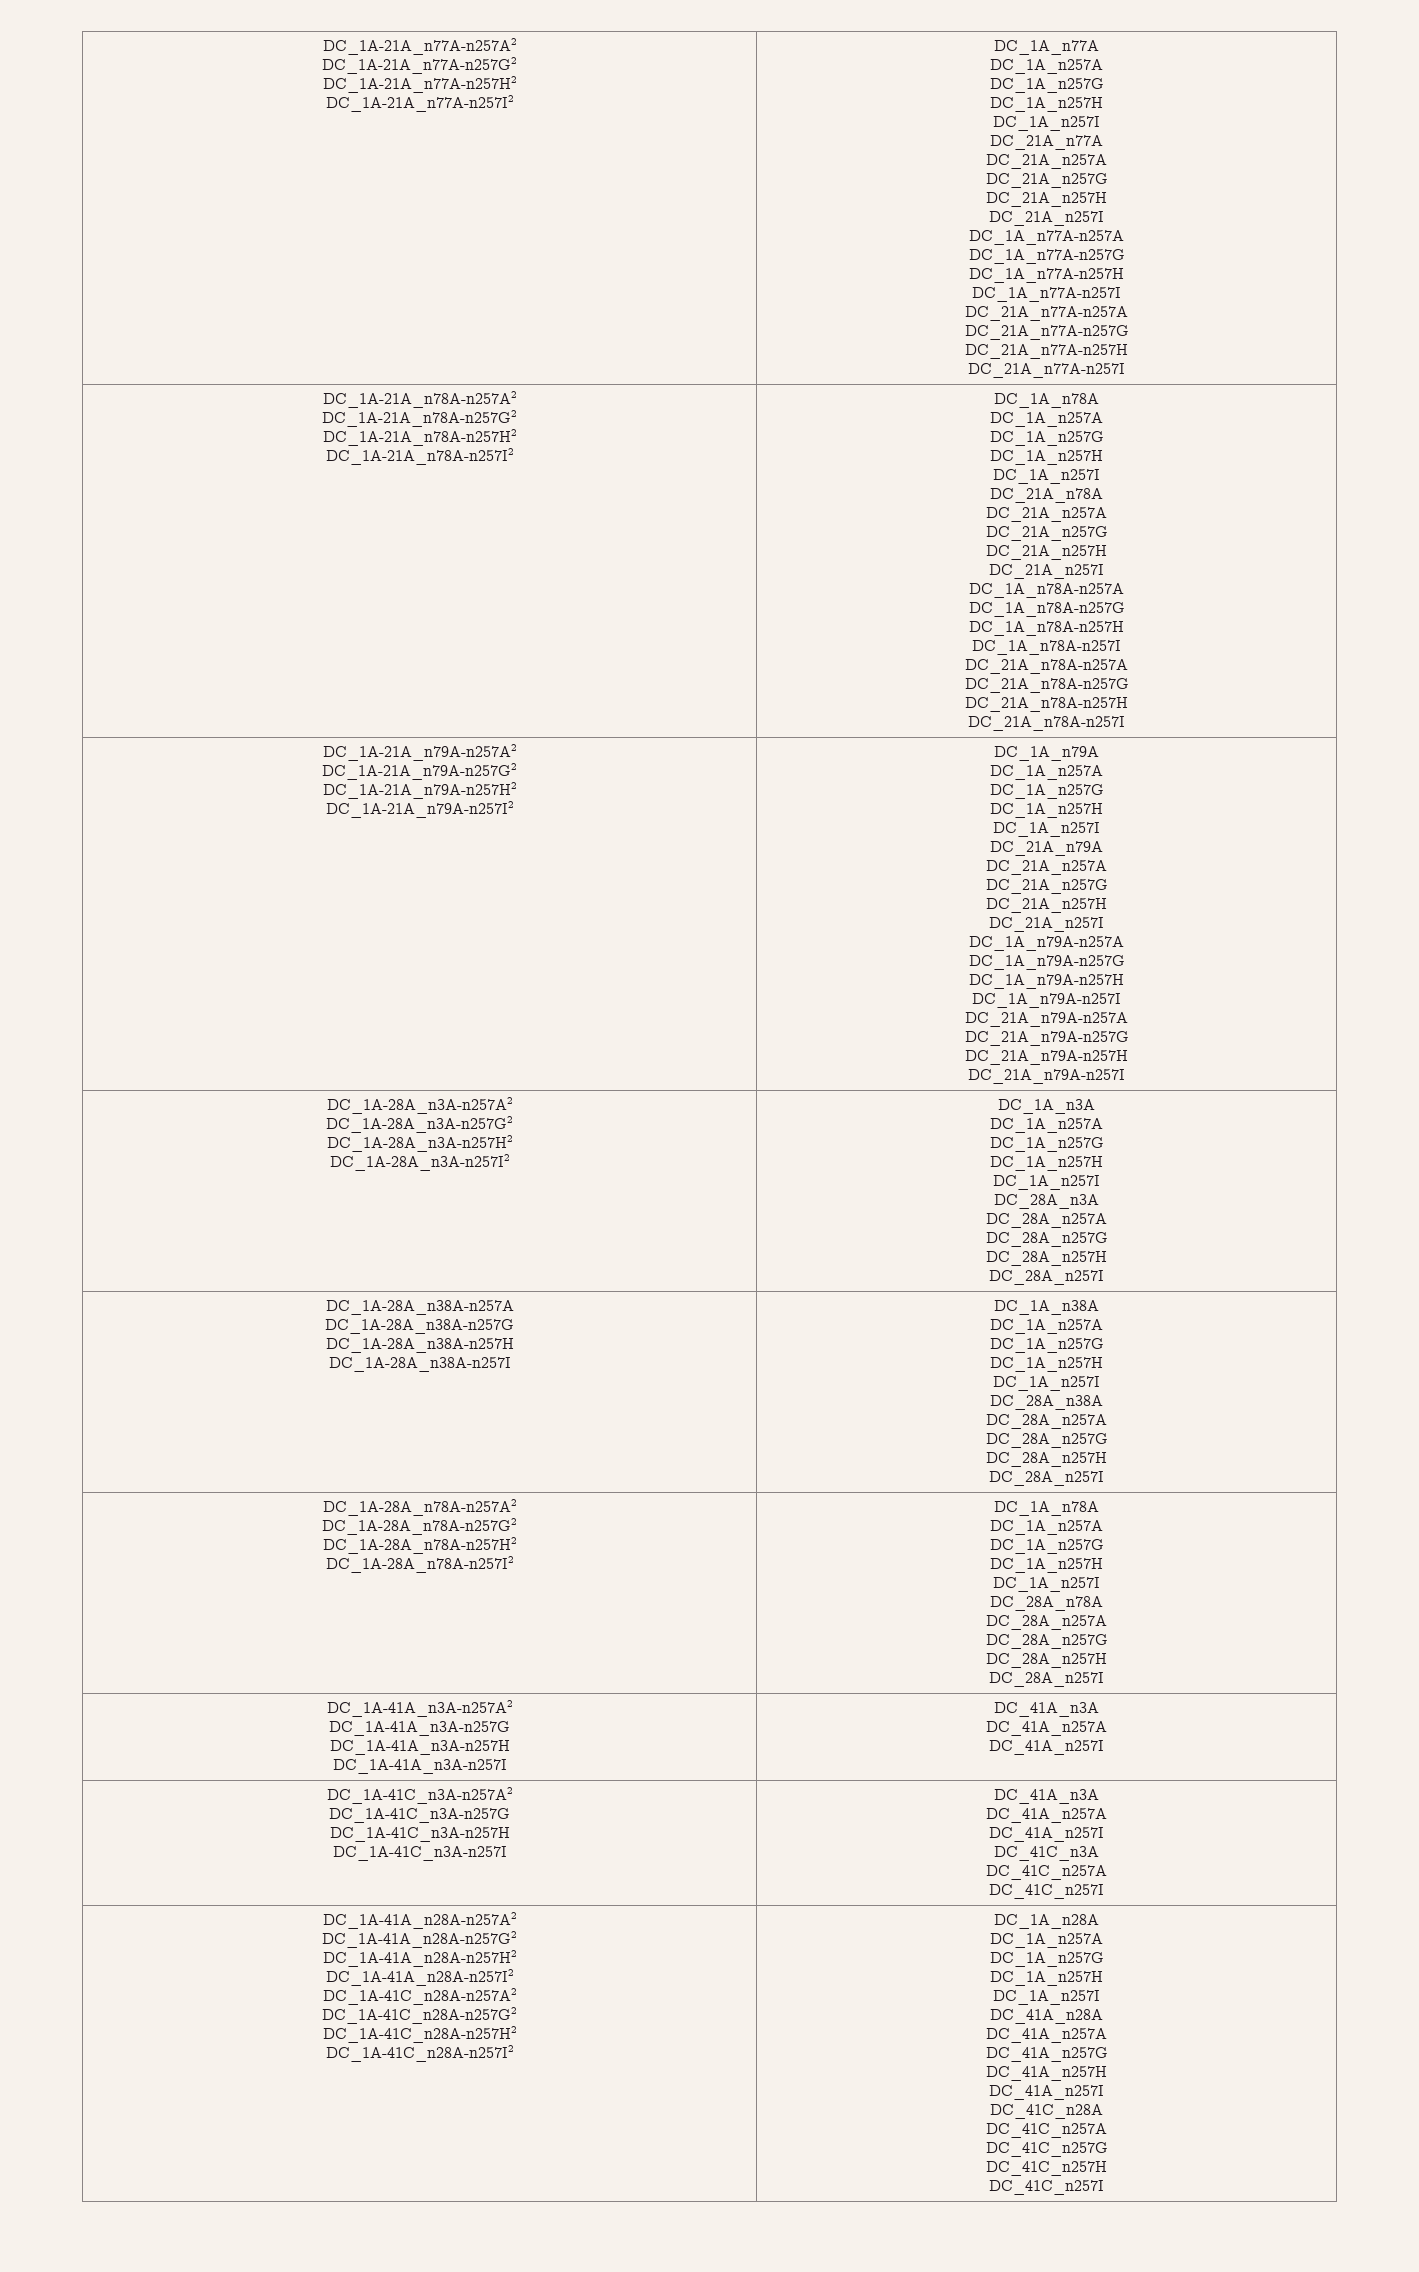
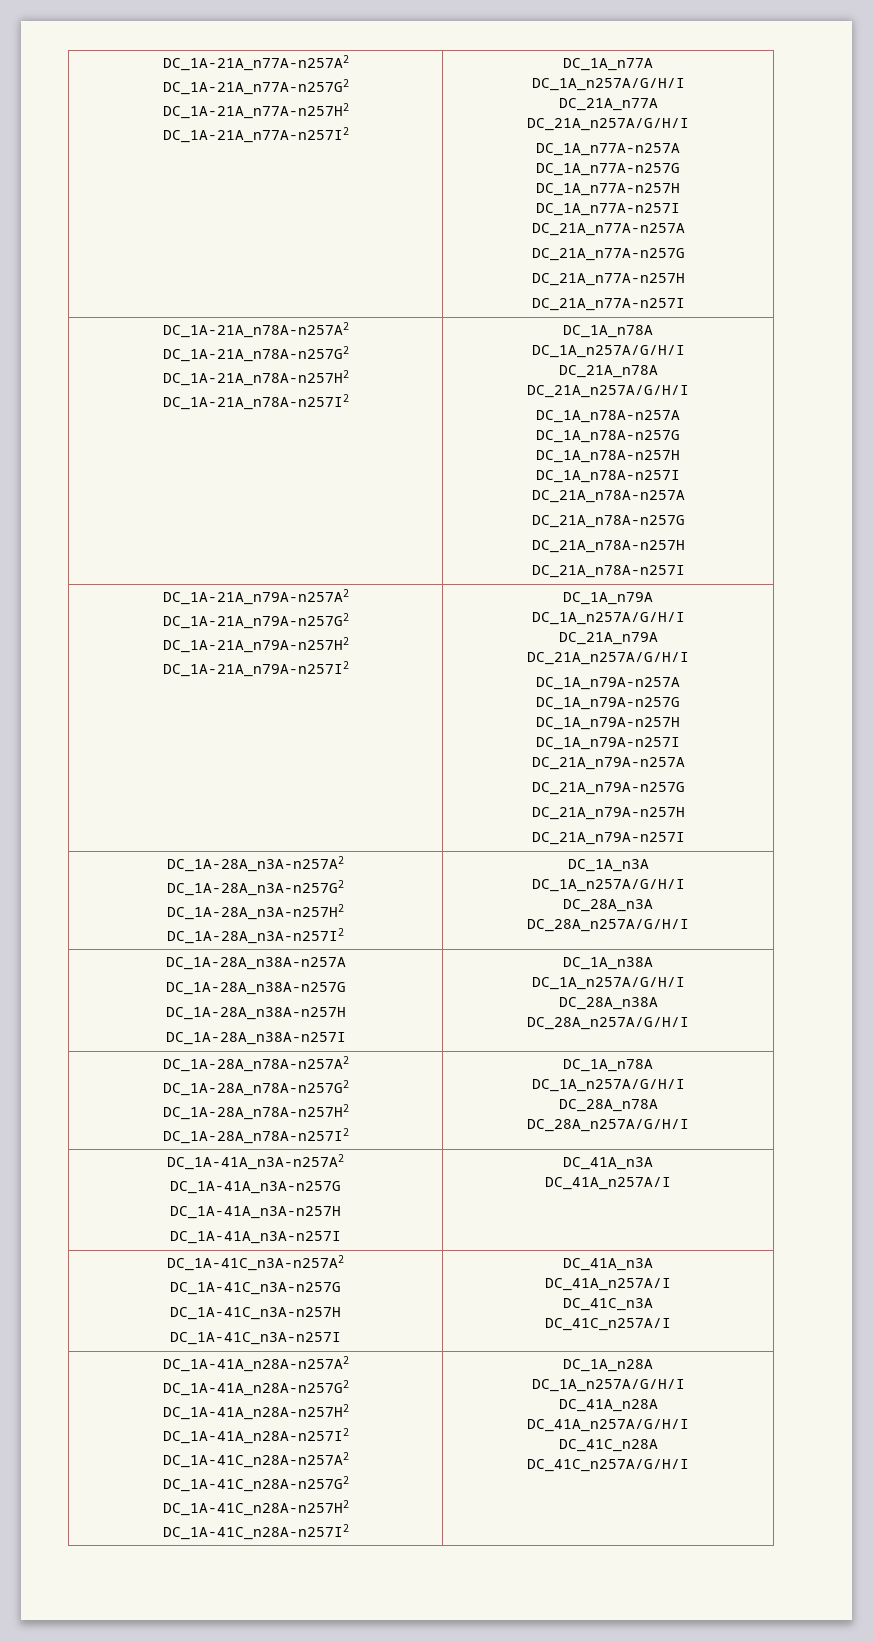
[990,59,1103,74] [989,78,1104,93] [990,97,1103,112] [993,116,1100,131] [990,135,1103,150] [986,154,1107,169] [985,173,1108,188] [986,192,1107,207] [989,211,1104,226] DC_1A_n257A // DC_1A_n257G // DC_1A_n257H // DC_1A_n257I // DC_21A_n77A // DC_21A_n257A // DC_21A_n257G // DC_21A_n257H // DC_21A_n257I -> [531,78,685,91] [558,98,658,111] [527,118,689,131] DC_1A_n257A/G/H/I // DC_21A_n77A // DC_21A_n257A/G/H/I
[990,412,1103,427] [989,431,1104,446] [990,450,1103,465] [993,469,1100,484] [990,488,1103,503] [986,507,1107,522] [985,526,1108,541] [986,545,1107,560] [989,564,1104,579] DC_1A_n257A // DC_1A_n257G // DC_1A_n257H // DC_1A_n257I // DC_21A_n78A // DC_21A_n257A // DC_21A_n257G // DC_21A_n257H // DC_21A_n257I -> [531,345,685,358] [558,365,658,378] [527,385,689,398] DC_1A_n257A/G/H/I // DC_21A_n78A // DC_21A_n257A/G/H/I
[990,765,1103,780] [989,784,1104,799] [990,803,1103,818] [993,822,1100,837] [990,841,1103,856] [986,860,1107,875] [985,879,1108,894] [986,898,1107,913] [989,917,1104,932] DC_1A_n257A // DC_1A_n257G // DC_1A_n257H // DC_1A_n257I // DC_21A_n79A // DC_21A_n257A // DC_21A_n257G // DC_21A_n257H // DC_21A_n257I -> [531,612,685,625] [558,632,658,645] [527,652,689,665] DC_1A_n257A/G/H/I // DC_21A_n79A // DC_21A_n257A/G/H/I
[990,1118,1103,1133] [989,1137,1104,1152] [990,1156,1103,1171] [993,1175,1100,1190] [994,1194,1099,1209] [986,1213,1107,1228] [985,1232,1108,1247] [986,1251,1107,1266] [989,1270,1104,1285] DC_1A_n257A // DC_1A_n257G // DC_1A_n257H // DC_1A_n257I // DC_28A_n3A // DC_28A_n257A // DC_28A_n257G // DC_28A_n257H // DC_28A_n257I -> [531,879,685,892] [563,899,653,912] [527,919,689,932] DC_1A_n257A/G/H/I // DC_28A_n3A // DC_28A_n257A/G/H/I
[990,1319,1103,1334] [989,1338,1104,1353] [990,1357,1103,1372] [993,1376,1100,1391] [990,1395,1103,1410] [986,1414,1107,1429] [985,1433,1108,1448] [986,1452,1107,1467] [989,1471,1104,1486] DC_1A_n257A // DC_1A_n257G // DC_1A_n257H // DC_1A_n257I // DC_28A_n38A // DC_28A_n257A // DC_28A_n257G // DC_28A_n257H // DC_28A_n257I -> [531,977,685,990] [558,997,658,1010] [527,1017,689,1030] DC_1A_n257A/G/H/I // DC_28A_n38A // DC_28A_n257A/G/H/I
[990,1520,1103,1535] [989,1539,1104,1554] [990,1558,1103,1573] [993,1577,1100,1592] [990,1596,1103,1611] [986,1615,1107,1630] [985,1634,1108,1649] [986,1653,1107,1668] [989,1672,1104,1687] DC_1A_n257A // DC_1A_n257G // DC_1A_n257H // DC_1A_n257I // DC_28A_n78A // DC_28A_n257A // DC_28A_n257G // DC_28A_n257H // DC_28A_n257I -> [531,1079,685,1092] [558,1099,658,1112] [527,1119,689,1132] DC_1A_n257A/G/H/I // DC_28A_n78A // DC_28A_n257A/G/H/I
[986,1721,1107,1736] [989,1740,1104,1755] DC_41A_n257A // DC_41A_n257I -> [545,1177,671,1190] DC_41A_n257A/I
[986,1808,1107,1823] [989,1827,1104,1842] DC_41A_n257A // DC_41A_n257I -> [545,1278,671,1291] DC_41A_n257A/I
[986,1865,1107,1880] [989,1884,1104,1899] DC_41C_n257A // DC_41C_n257I -> [545,1318,671,1331] DC_41C_n257A/I
[990,1933,1103,1948] [989,1952,1104,1967] [990,1971,1103,1986] [993,1990,1100,2005] [990,2009,1103,2024] [986,2028,1107,2043] [985,2047,1108,2062] [986,2066,1107,2081] [989,2085,1104,2100] [990,2104,1103,2119] [986,2123,1107,2138] [985,2142,1108,2157] [986,2161,1107,2176] [989,2180,1104,2195] DC_1A_n257A // DC_1A_n257G // DC_1A_n257H // DC_1A_n257I // DC_41A_n28A // DC_41A_n257A // DC_41A_n257G // DC_41A_n257H // DC_41A_n257I // DC_41C_n28A // DC_41C_n257A // DC_41C_n257G // DC_41C_n257H // DC_41C_n257I -> [531,1379,685,1392] [558,1399,658,1412] [527,1419,689,1432] [558,1439,658,1452] [527,1459,689,1472] DC_1A_n257A/G/H/I // DC_41A_n28A // DC_41A_n257A/G/H/I // DC_41C_n28A // DC_41C_n257A/G/H/I

